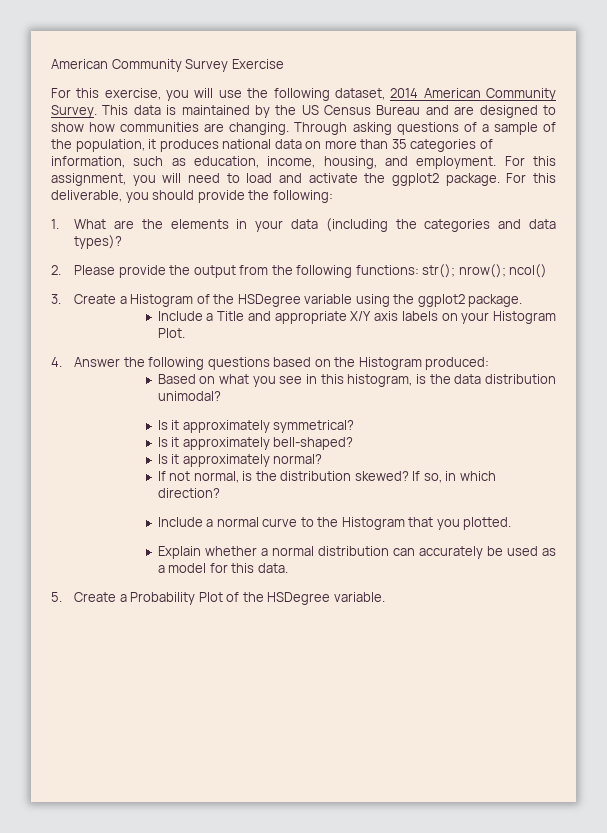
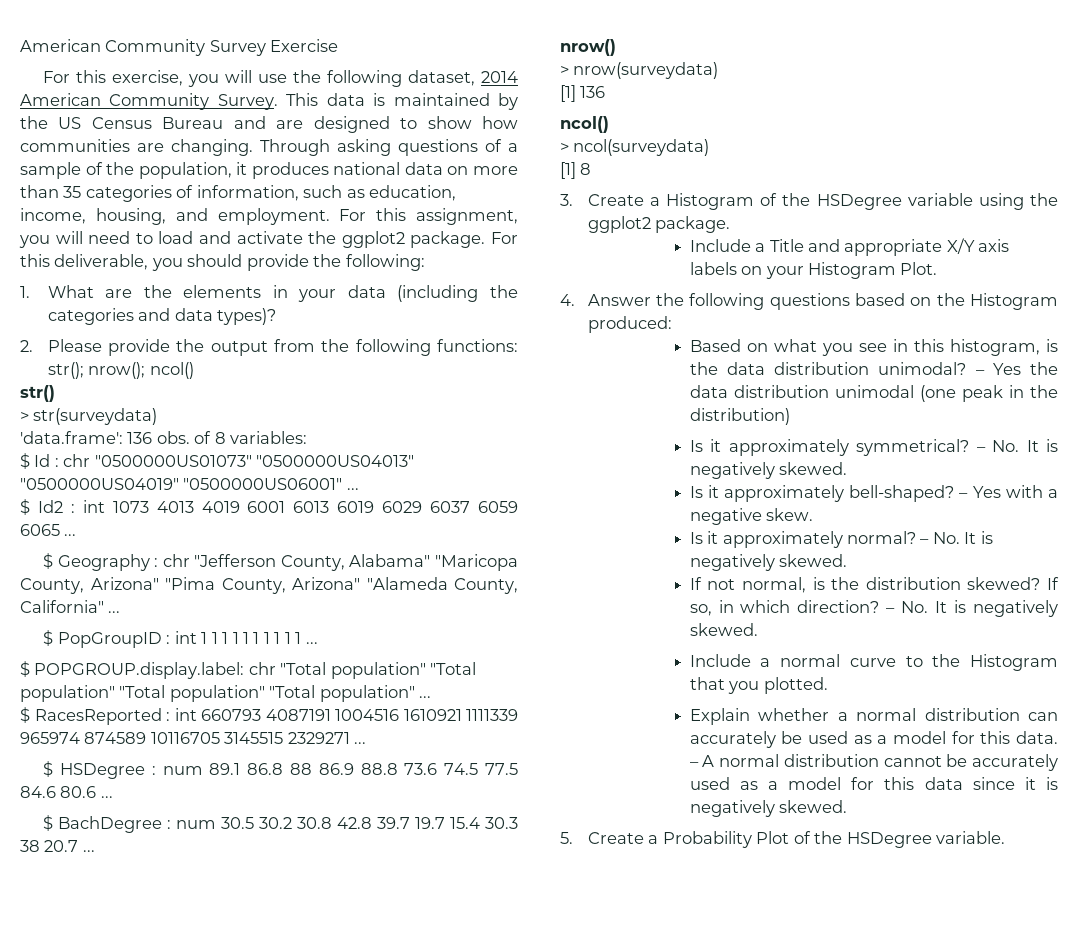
(548, 271) none -> [20,385,55,402] [20,408,158,425] [20,431,308,444] [20,453,415,469] [20,478,359,490] [20,499,518,515] [20,524,77,536] [43,553,518,571] [20,577,518,594] [20,600,121,613] [43,630,318,648] [20,661,477,679] [20,685,432,702] [20,707,518,725] [20,732,367,744] [43,761,519,779] [20,786,113,798] [43,815,519,833] [20,840,95,852] [560,39,616,56] [560,62,719,79] [560,85,606,102] [560,116,609,133] [560,139,710,156] [560,162,592,179] // str() // > str(surveydata) // 'data.frame': 136 obs. of 8 variables: // $ Id : chr "0500000US01073" "0500000US04013" "0500000US04019" "0500000US06001" ... // $ Id2 : int 1073 4013 4019 6001 6013 6019 6029 6037 6059 6065 ... // $ Geography : chr "Jefferson County, Alabama" "Maricopa County, Arizona" "Pima County, Arizona" "Alameda County, California" ... // $ PopGroupID : int 1 1 1 1 1 1 1 1 1 1 ... // $ POPGROUP.display.label: chr "Total population" "Total population" "Total population" "Total population" ... // $ RacesReported : int 660793 4087191 1004516 1610921 1111339 965974 874589 10116705 3145515 2329271 ... // $ HSDegree : num 89.1 86.8 88 86.9 88.8 73.6 74.5 77.5 84.6 80.6 ... // $ BachDegree : num 30.5 30.2 30.8 42.8 39.7 19.7 15.4 30.3 38 20.7 ... // nrow() // > nrow(surveydata) // [1] 136 // ncol() // > ncol(surveydata) // [1] 8
[157,420,355,433] [157,437,354,450] [157,454,323,467] // Is it approximately symmetrical? // Is it approximately bell-shaped? // Is it approximately normal? -> [975,362,1058,375] [689,385,1058,402] [689,408,790,425] [689,439,1058,456] [689,462,848,479] [689,485,1058,502] [689,508,814,525] [689,531,993,548] [689,554,848,571] – Yes the data distribution unimodal (one peak in the distribution) // Is it approximately symmetrical? – No. It is negatively skewed. // Is it approximately bell-shaped? – Yes with a negative skew. // Is it approximately normal? – No. It is negatively skewed.
(220, 493) none -> [886,600,1058,617] [689,623,758,636] – No. It is negatively skewed.
(288, 568) none -> [689,754,1058,771] [689,777,1058,790] [689,800,848,817] – A normal distribution cannot be accurately used as a model for this data since it is negatively skewed.

